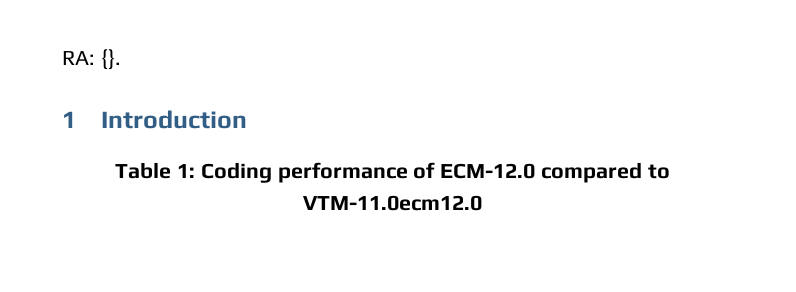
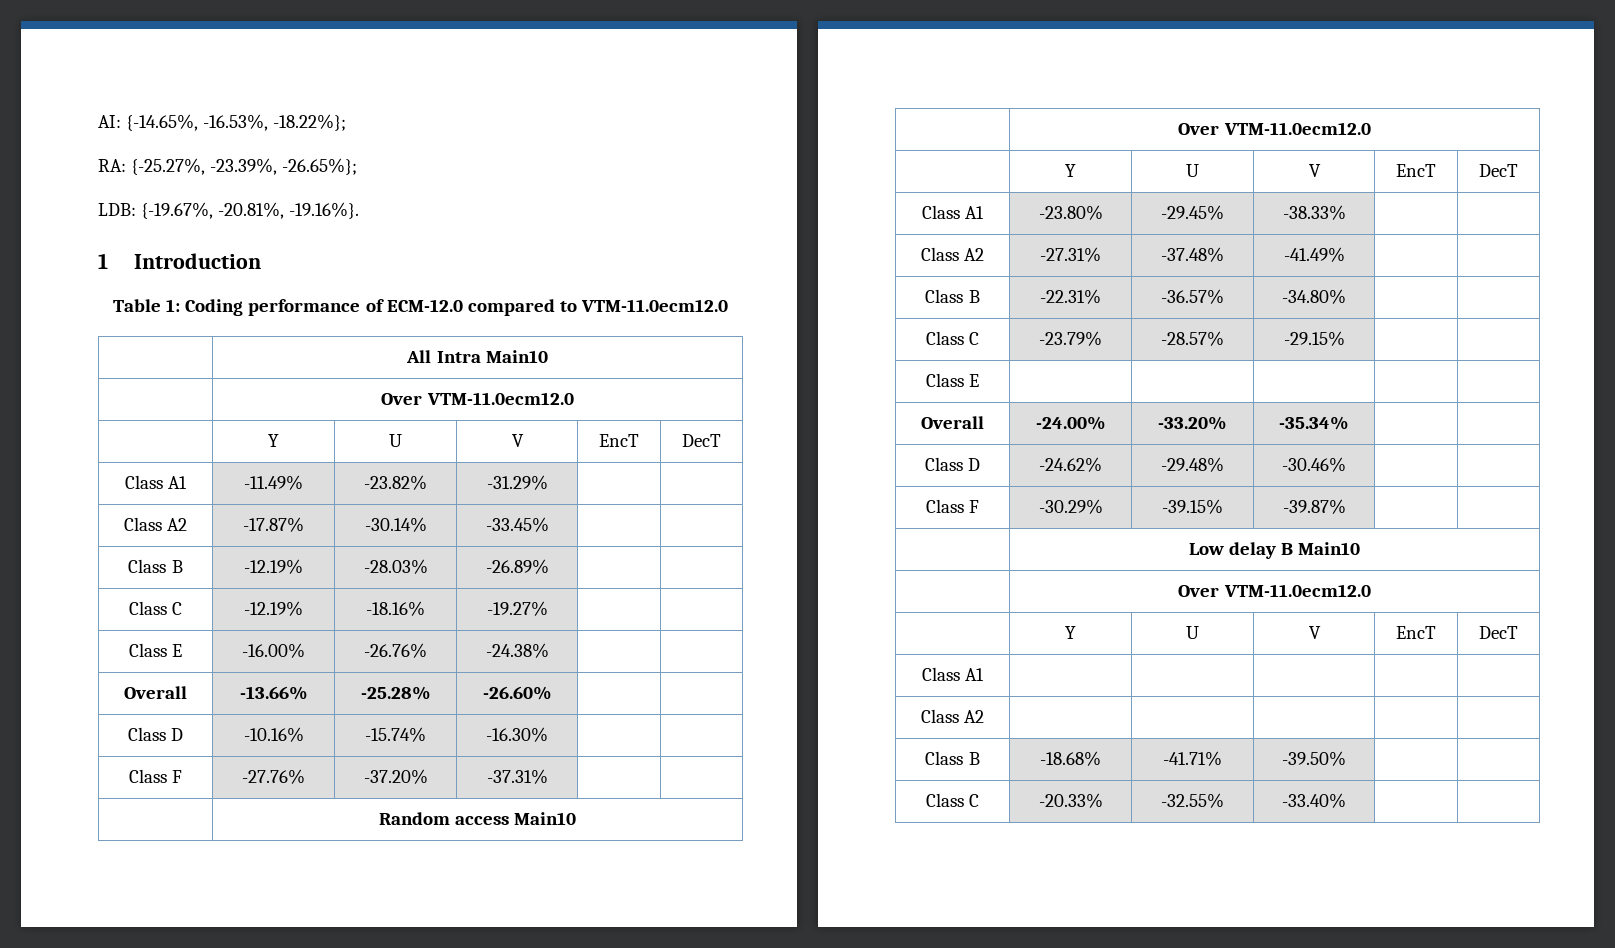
[62,49,121,70] RA: {}. -> [98,114,347,131] [98,158,358,175] [98,202,360,219] AI: {-14.65%, -16.53%, -18.22%}; // RA: {-25.27%, -23.39%, -26.65%}; // LDB: {-19.67%, -20.81%, -19.16%}.
(482, 203) none -> [406,350,548,363] [381,392,574,405] [268,434,279,447] [389,434,402,447] [511,434,524,447] [599,434,639,447] [682,434,721,447] [124,475,188,489] [244,475,303,490] [364,475,427,490] [486,475,548,490] [123,517,188,531] [243,517,304,532] [364,517,427,532] [485,517,549,532] [128,559,183,573] [244,559,303,574] [363,559,428,574] [485,559,549,574] [128,601,183,615] [244,601,303,616] [366,601,425,616] [486,601,548,616] [128,643,183,657] [242,643,305,658] [364,643,427,658] [485,643,549,658] [124,686,187,699] [239,686,308,700] [360,686,431,700] [482,686,552,700] [127,727,184,741] [243,727,304,742] [365,727,426,742] [486,727,548,742] [128,769,183,783] [242,769,305,784] [363,769,428,784] [486,769,548,784] [378,812,577,825] [1178,122,1371,135] [1065,164,1076,177] [1186,164,1199,177] [1308,164,1321,177] [1396,164,1436,177] [1479,164,1518,177] [921,205,985,219] [1038,205,1103,220] [1161,205,1224,220] [1282,205,1346,220] [920,247,985,261] [1040,247,1101,262] [1161,247,1224,262] [1283,247,1345,262] [925,289,980,303] [1040,289,1101,304] [1161,289,1224,304] [1282,289,1346,304] [925,331,980,345] [1039,331,1102,346] [1161,331,1224,346] [1283,331,1345,346] [925,373,980,387] [921,416,984,429] [1035,416,1106,430] [1158,416,1227,430] [1279,416,1349,430] [924,457,981,471] [1039,457,1102,472] [1161,457,1224,472] [1282,457,1346,472] [925,499,980,513] [1038,499,1103,514] [1162,499,1223,514] [1282,499,1346,514] [1188,542,1361,559] [1178,584,1371,597] [1065,626,1076,639] [1186,626,1199,639] [1308,626,1321,639] [1396,626,1436,639] [1479,626,1518,639] [921,667,985,681] [920,709,985,723] [925,751,980,765] [1040,751,1101,766] [1163,751,1222,766] [1282,751,1346,766] [925,793,980,807] [1038,793,1103,808] [1161,793,1224,808] [1282,793,1346,808] // | All Intra Main10 // | Over VTM-11.0ecm12.0 // | Y | U | V | EncT | DecT // Class A1 | -11.49% | -23.82% | -31.29% | | // Class A2 | -17.87% | -30.14% | -33.45% | | // Class B | -12.19% | -28.03% | -26.89% | | // Class C | -12.19% | -18.16% | -19.27% | | // Class E | -16.00% | -26.76% | -24.38% | | // Overall | -13.66% | -25.28% | -26.60% | | // Class D | -10.16% | -15.74% | -16.30% | | // Class F | -27.76% | -37.20% | -37.31% | | // | Random access Main10 // | Over VTM-11.0ecm12.0 // | Y | U | V | EncT | DecT // Class A1 | -23.80% | -29.45% | -38.33% | | // Class A2 | -27.31% | -37.48% | -41.49% | | // Class B | -22.31% | -36.57% | -34.80% | | // Class C | -23.79% | -28.57% | -29.15% | | // Class E | | | | | // Overall | -24.00% | -33.20% | -35.34% | | // Class D | -24.62% | -29.48% | -30.46% | | // Class F | -30.29% | -39.15% | -39.87% | | // | Low delay B Main10 // | Over VTM-11.0ecm12.0 // | Y | U | V | EncT | DecT // Class A1 | | | | | // Class A2 | | | | | // Class B | -18.68% | -41.71% | -39.50% | | // Class C | -20.33% | -32.55% | -33.40% | |

